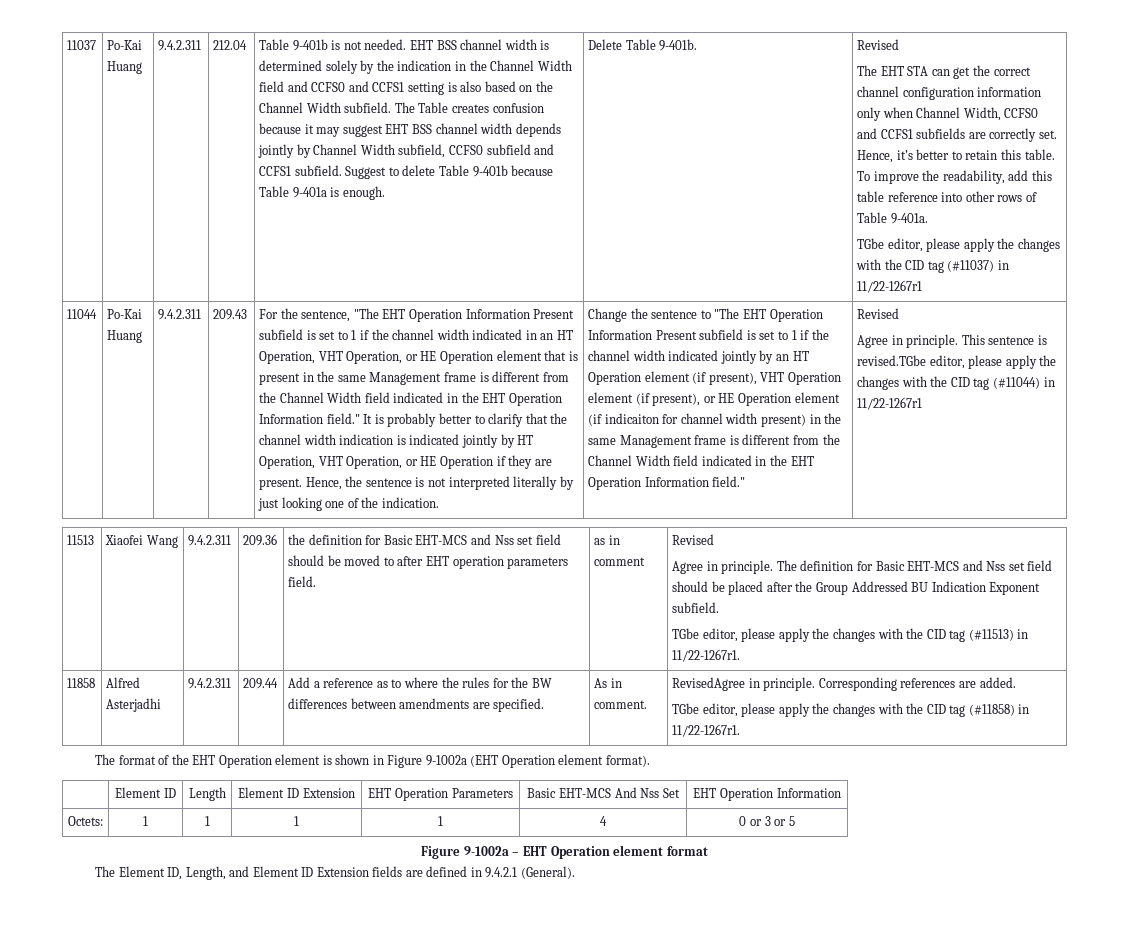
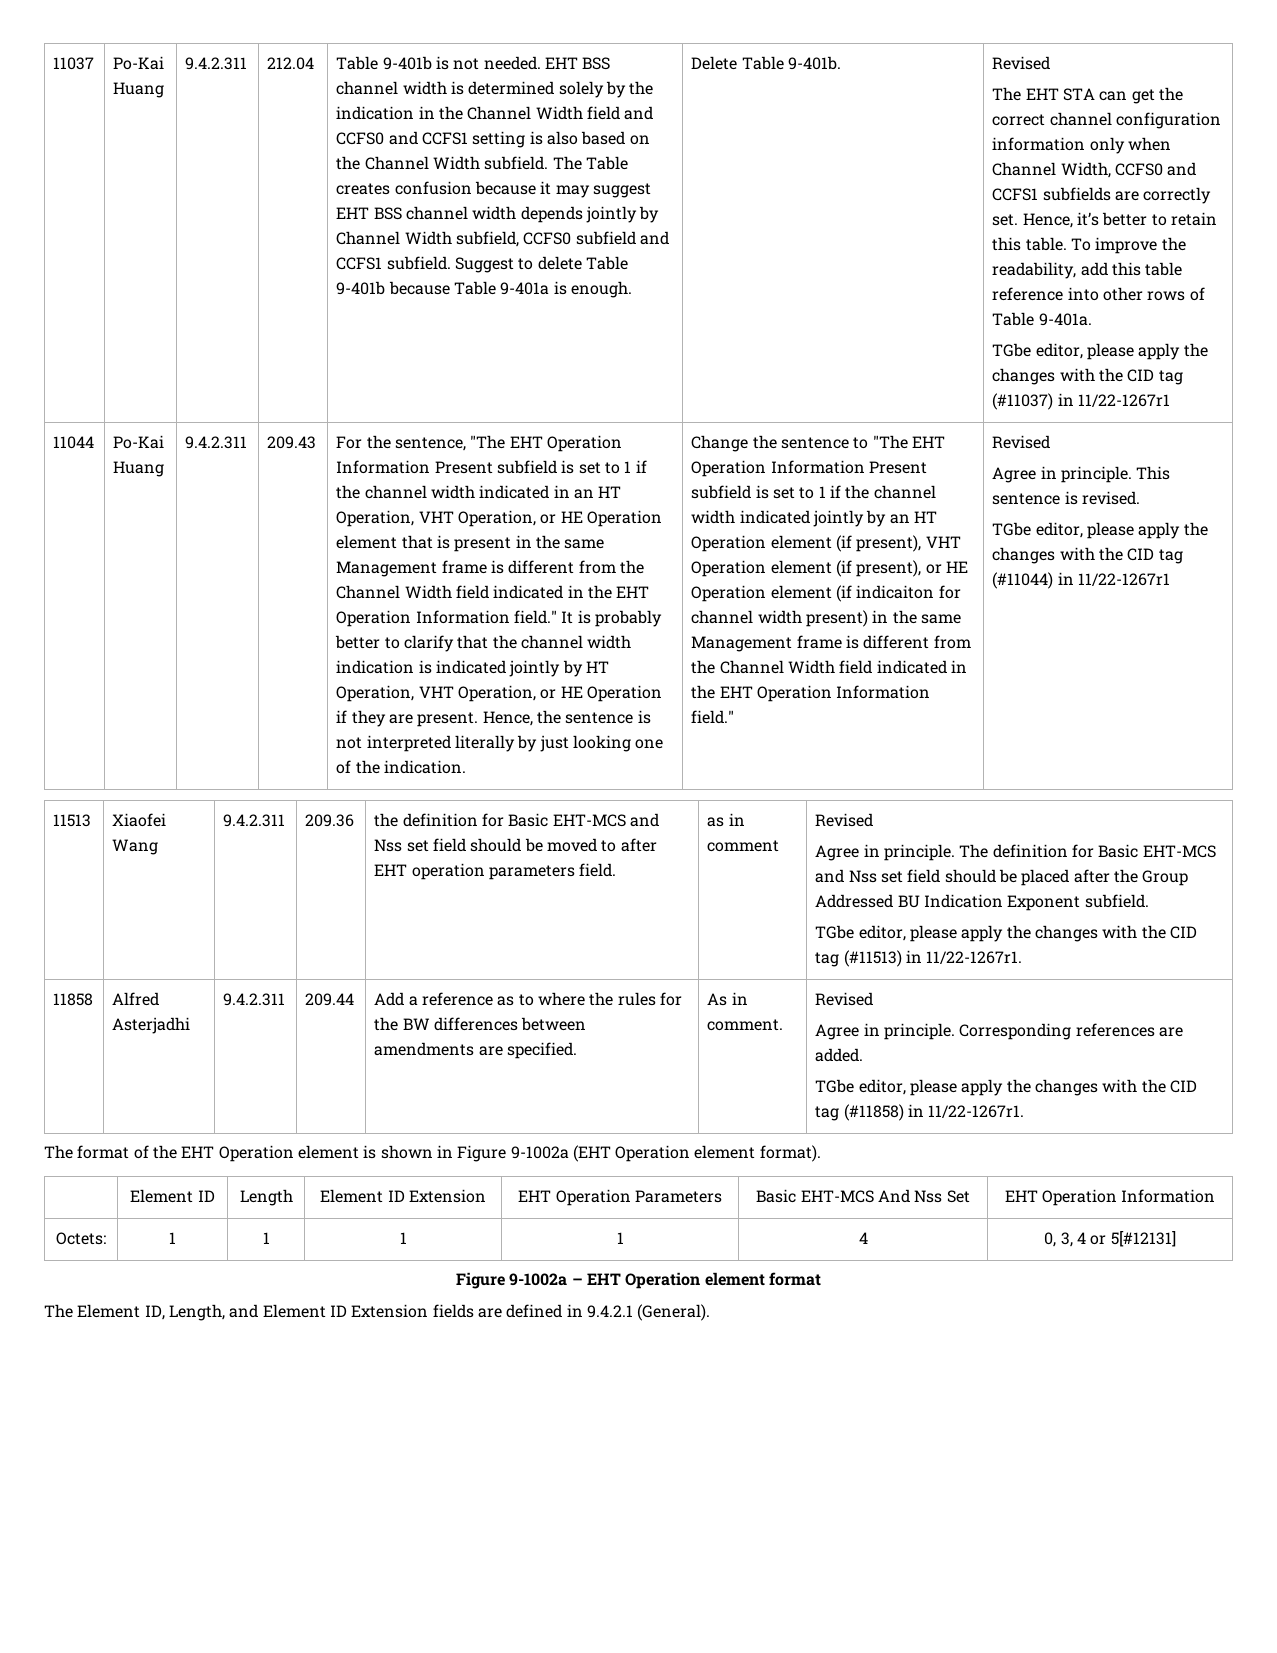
[857,355,927,366] revised.TGbe -> [1082,491,1141,505] [992,522,1032,536] revised. // TGbe
[672,677,746,691] RevisedAgree -> [815,992,874,1006] [815,1024,860,1040] Revised // Agree
[739,816,795,826] 0 or 3 or 5 -> [1044,1231,1176,1247] 0, 3, 4 or 5[#12131]

